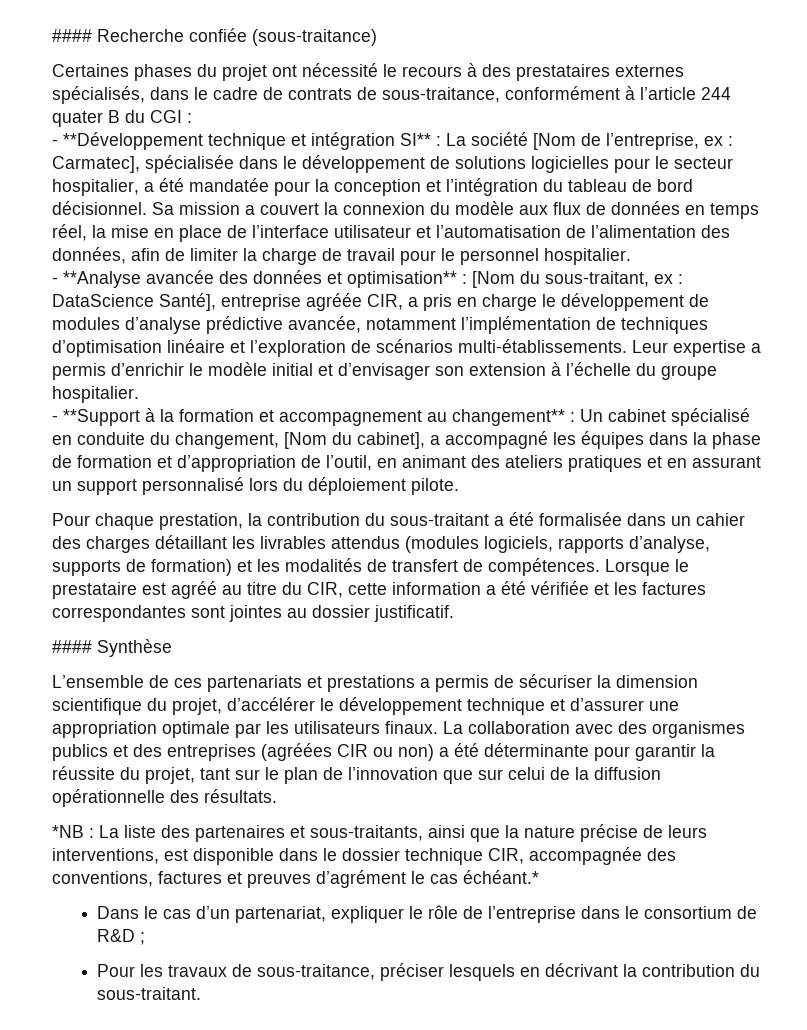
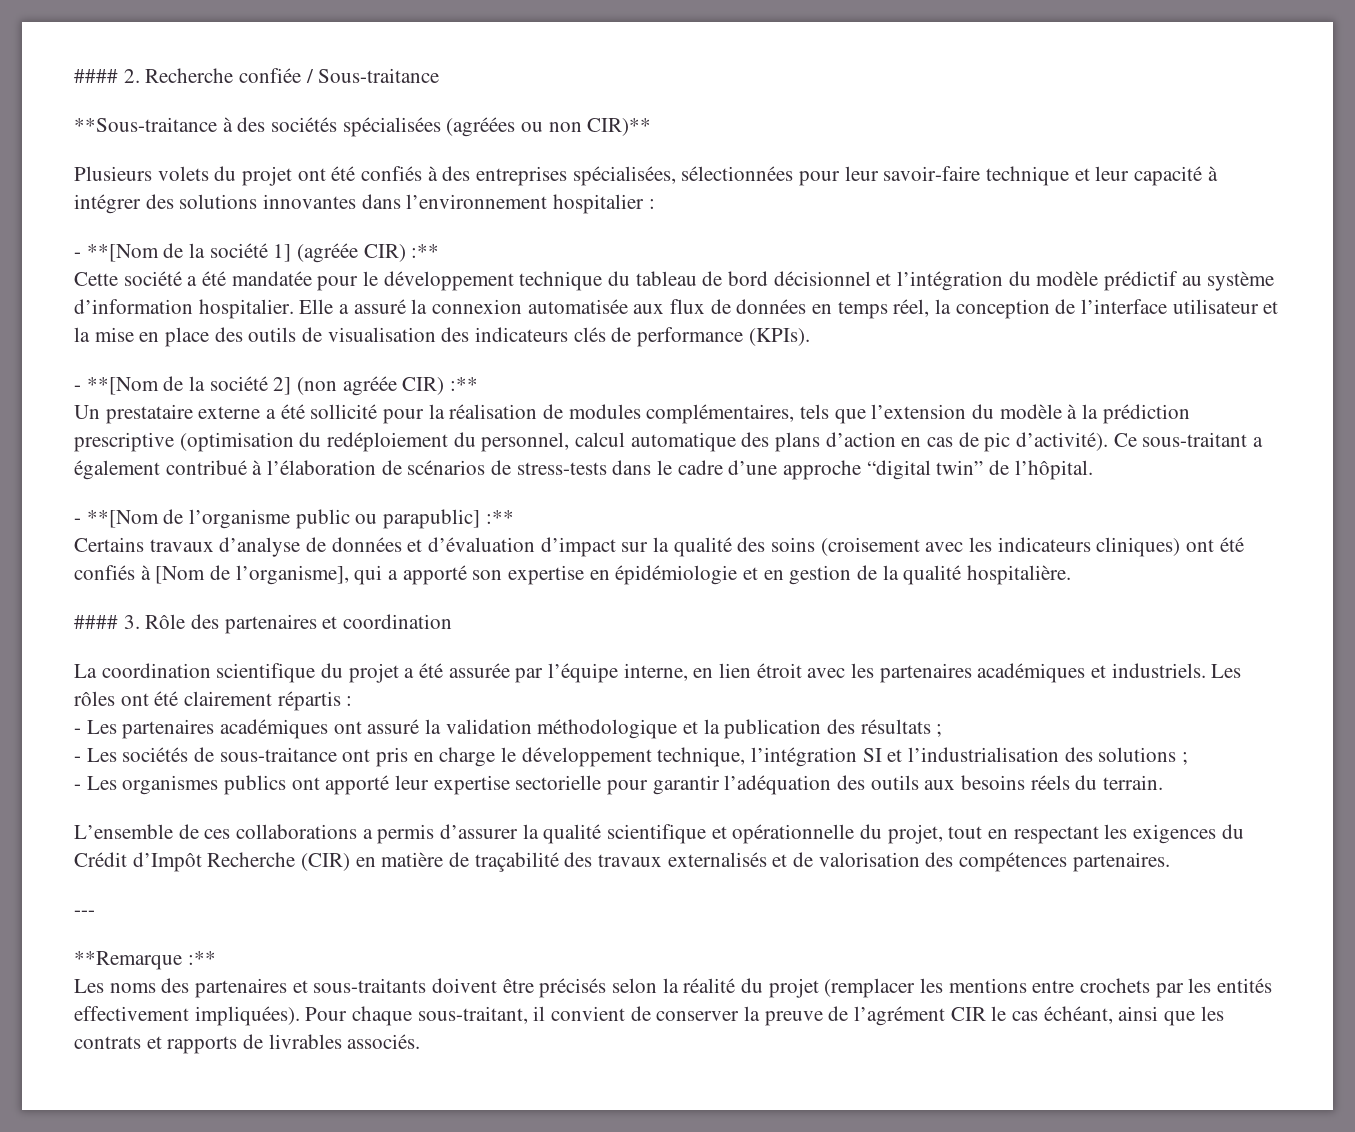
[52,29,92,42] #### -> [74,69,140,83] #### 2.
[252,29,377,46] [52,63,684,81] [52,86,731,104] [52,110,192,127] [52,132,733,150] [52,155,733,173] [52,178,693,196] [52,201,514,215] (sous-traitance) // Certaines phases du projet ont nécessité le recours à des prestataires externes spécialisés, dans le cadre de contrats de sous-traitance, conformément à l’article 244 quater B du CGI : // - **Développement technique et intégration SI** : La société [Nom de l’entreprise, ex : Carmatec], spécialisée dans le développement de solutions logicielles pour le secteur hospitalier, a été mandatée pour la conception et l’intégration du tableau de bord décisionnel. Sa mission a couvert la connexion du modèle -> [305,68,440,83] [74,117,652,137] [74,166,1218,186] [74,194,655,214] [74,243,440,263] [74,271,1275,291] [74,299,628,319] / Sous-traitance // **Sous-traitance à des sociétés spécialisées (agréées ou non CIR)** // Plusieurs volets du projet ont été confiés à des entreprises spécialisées, sélectionnées pour leur savoir-faire technique et leur capacité à intégrer des solutions innovantes dans l’environnement hospitalier : // - **[Nom de la société 1] (agréée CIR) :** // Cette société a été mandatée pour le développement technique du tableau de bord décisionnel et l’intégration du modèle prédictif au système d’information hospitalier. Elle a assuré la connexion automatisée
[111,225,222,242] mise en place -> [955,299,1050,319] conception
[436,225,730,238] [52,247,631,265] [52,270,683,288] [52,293,418,311] l’automatisation de l’alimentation des données, afin de limiter la charge de travail pour le personnel hospitalier. // - **Analyse avancée des données et optimisation** : [Nom du sous-traitant, ex : DataScience Santé], entreprise agréée CIR, a -> [74,327,810,347] [74,376,479,396] [74,404,1190,424] [74,432,1264,452] [74,460,1093,480] [74,509,514,529] [74,537,1244,557] [74,565,1072,585] [74,614,453,634] [74,663,1242,683] [74,691,353,711] [74,719,943,739] [74,747,371,762] la mise en place des outils de visualisation des indicateurs clés de performance (KPIs). // - **[Nom de la société 2] (non agréée CIR) :** // Un prestataire externe a été sollicité pour la réalisation de modules complémentaires, tels que l’extension du modèle à la prédiction prescriptive (optimisation du redéploiement du personnel, calcul automatique des plans d’action en cas de pic d’activité). Ce sous-traitant a également contribué à l’élaboration de scénarios de stress-tests dans le cadre d’une approche “digital twin” de l’hôpital. // - **[Nom de l’organisme public ou parapublic] :** // Certains travaux d’analyse de données et d’évaluation d’impact sur la qualité des soins (croisement avec les indicateurs cliniques) ont été confiés à [Nom de l’organisme], qui a apporté son expertise en épidémiologie et en gestion de la qualité hospitalière. // #### 3. Rôle des partenaires et coordination // La coordination scientifique du projet a été assurée par l’équipe interne, en lien étroit avec les partenaires académiques et industriels. Les rôles ont été clairement répartis : // - Les partenaires académiques ont assuré la validation méthodologique et la publication des résultats ; // - Les sociétés de sous-traitance ont
[689,294,709,307] [52,316,708,334] [52,339,761,357] [52,362,717,380] [52,386,139,403] [52,408,750,426] [52,431,761,449] [52,455,761,472] [52,477,459,495] [52,512,745,530] [52,535,710,553] [52,558,689,576] [52,581,706,599] [52,605,454,622] [52,639,172,657] [52,674,698,692] [52,697,679,715] [52,721,745,738] [52,743,715,761] [52,766,661,784] [52,789,277,807] [52,824,707,842] [52,847,676,865] [52,870,539,888] [97,905,758,923] [97,929,146,945] [97,963,761,981] [97,987,202,1000] de modules d’analyse prédictive avancée, notamment l’implémentation de techniques d’optimisation linéaire et l’exploration de scénarios multi-établissements. Leur expertise a permis d’enrichir le modèle initial et d’envisager son extension à l’échelle du groupe hospitalier. // - **Support à la formation et accompagnement au changement** : Un cabinet spécialisé en conduite du changement, [Nom du cabinet], a accompagné les équipes dans la phase de formation et d’appropriation de l’outil, en animant des ateliers pratiques et en assurant un support personnalisé lors du déploiement pilote. // Pour chaque prestation, la contribution du sous-traitant a été formalisée dans un cahier des charges détaillant les livrables attendus (modules logiciels, rapports d’analyse, supports de formation) et les modalités de transfert de compétences. Lorsque le prestataire est agréé au titre du CIR, cette information a été vérifiée et les factures correspondantes sont jointes au dossier justificatif. // #### Synthèse // L’ensemble de ces partenariats et prestations a permis de sécuriser la dimension scientifique du projet, d’accélérer le développement technique et d’assurer une appropriation optimale par les utilisateurs finaux. La collaboration avec des organismes publics et des entreprises (agréées CIR ou non) a été déterminante pour garantir la réussite du projet, tant sur le plan de l’innovation que sur celui de la diffusion opérationnelle des résultats. // *NB : La liste des partenaires et sous-traitants, ainsi que la nature précise de leurs interventions, est disponible dans le dossier technique CIR, accompagnée des conventions, factures et preuves d’agrément le cas échéant.* // Dans le cas d’un partenariat, expliquer le rôle de l’entreprise dans le consortium de R&D ; // Pour les travaux de sous-traitance, préciser lesquels en décrivant la contribution du sous-traitant. -> [657,747,1189,767] [74,775,1164,795] [74,824,1244,844] [74,852,1170,872] [74,910,95,916] [74,951,216,970] [74,978,1273,998] [74,1006,1224,1026] [74,1034,421,1054] technique, l’intégration SI et l’industrialisation des solutions ; // - Les organismes publics ont apporté leur expertise sectorielle pour garantir l’adéquation des outils aux besoins réels du terrain. // L’ensemble de ces collaborations a permis d’assurer la qualité scientifique et opérationnelle du projet, tout en respectant les exigences du Crédit d’Impôt Recherche (CIR) en matière de traçabilité des travaux externalisés et de valorisation des compétences partenaires. // --- // **Remarque :** // Les noms des partenaires et sous-traitants doivent être précisés selon la réalité du projet (remplacer les mentions entre crochets par les entités effectivement impliquées). Pour chaque sous-traitant, il convient de conserver la preuve de l’agrément CIR le cas échéant, ainsi que les contrats et rapports de livrables associés.

